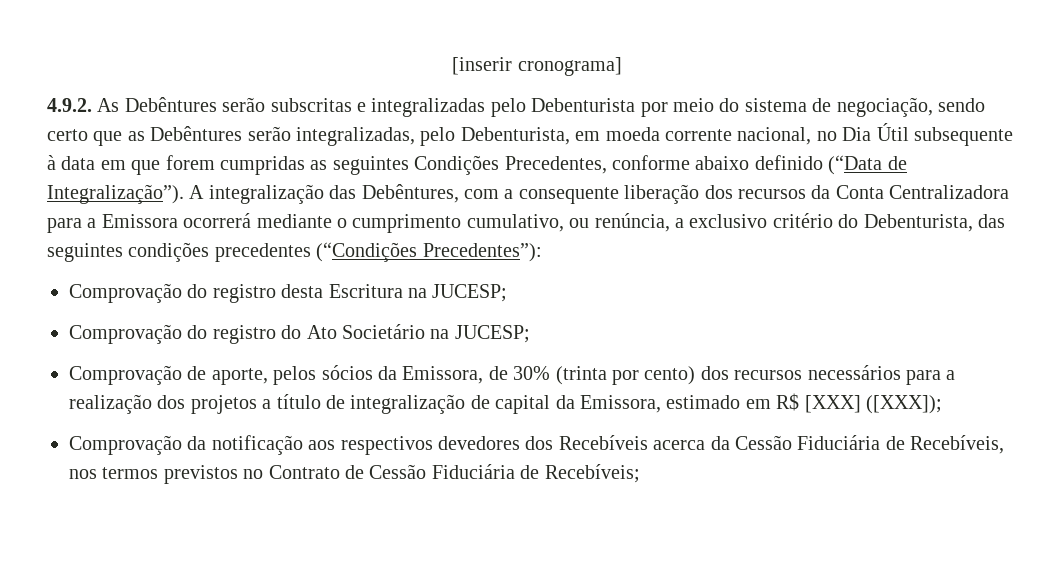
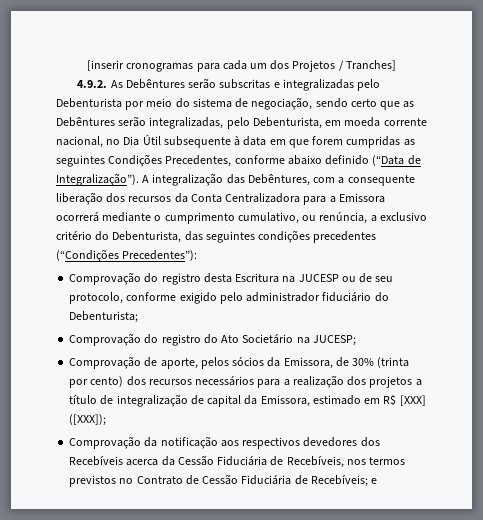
[517,57,622,76] cronograma] -> [126,60,396,72] cronogramas para cada um dos Projetos / Tranches]
[432,284,508,302] JUCESP; -> [298,273,394,283] [69,292,389,304] [69,311,139,323] JUCESP ou de seu protocolo, conforme exigido pelo administrador fiduciário do Debenturista;
(640, 473) none -> [371,478,378,484] e

